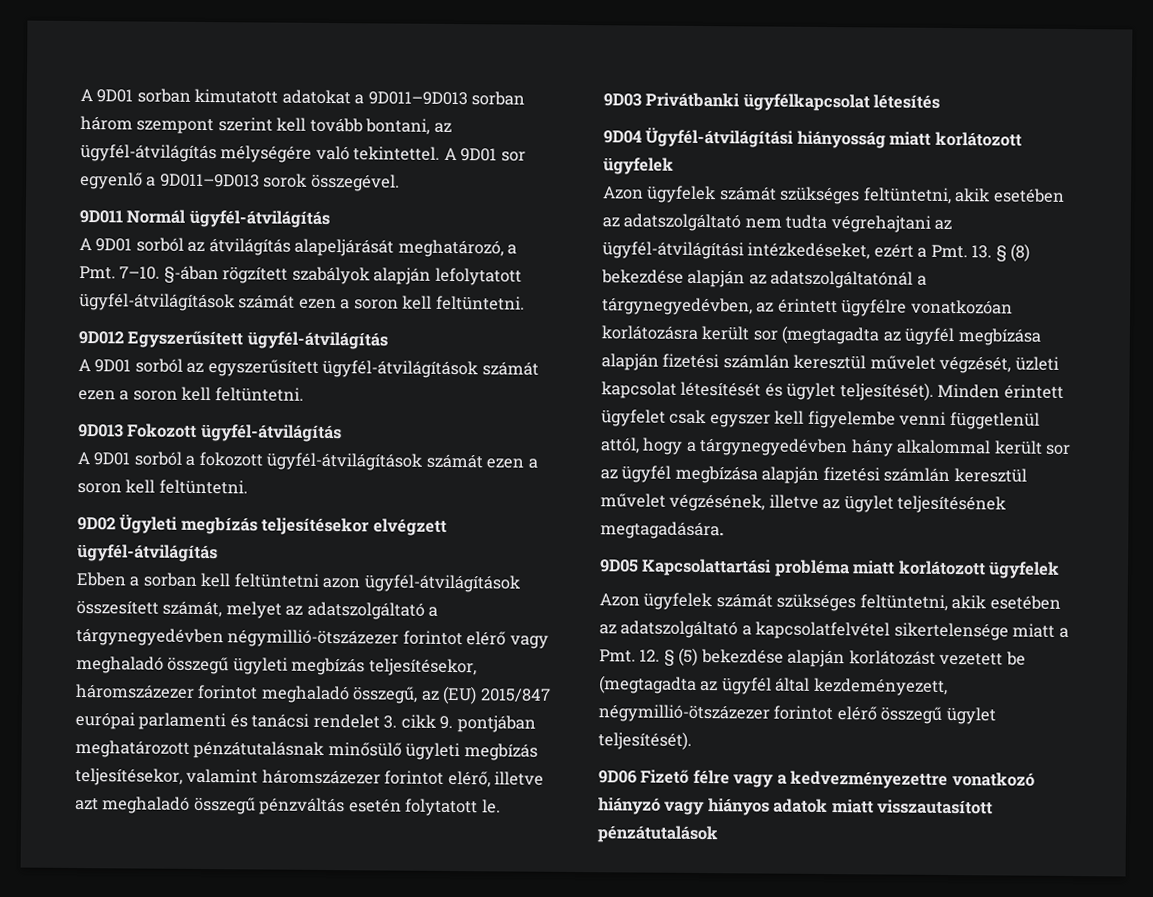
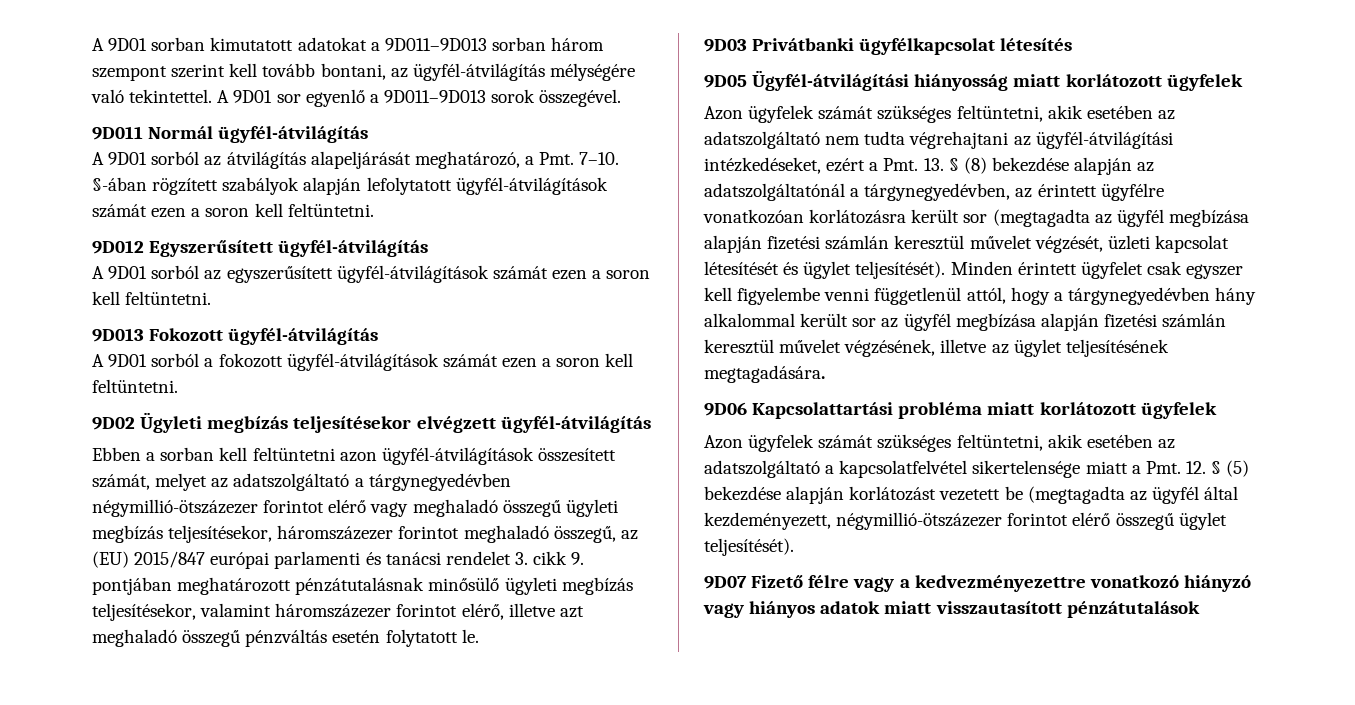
[603,130,642,144] 9D04 -> [704,75,747,88] 9D05
[600,559,639,573] 9D05 -> [704,402,747,416] 9D06
[598,770,637,784] 9D06 -> [704,576,747,589] 9D07

